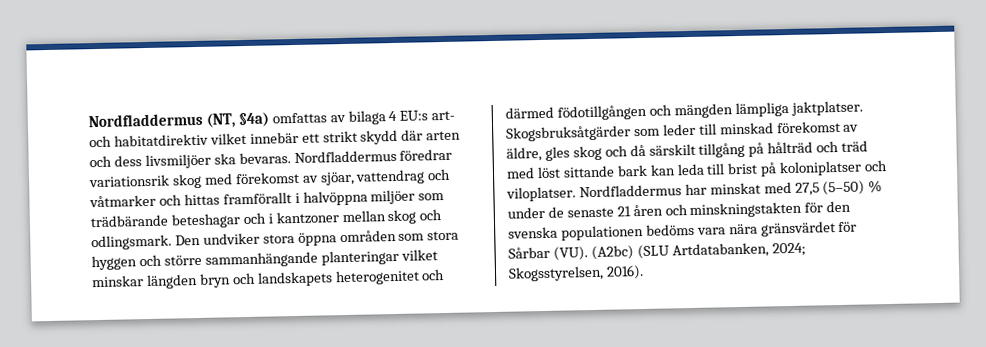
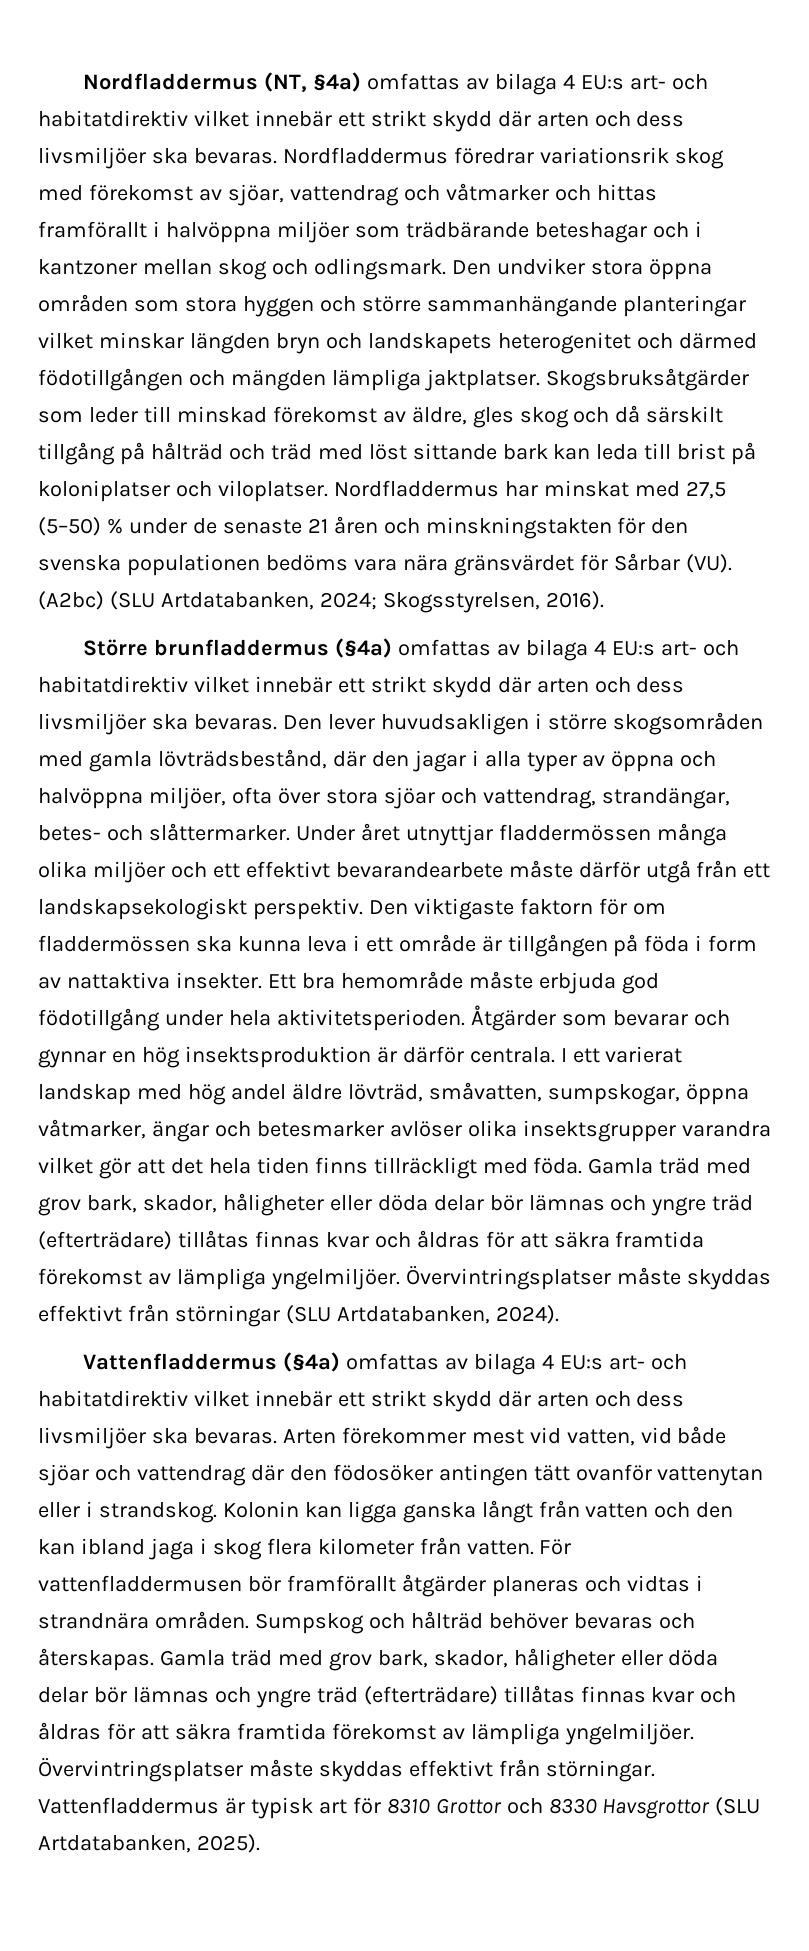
(644, 272) none -> [83,638,739,661] [38,676,685,698] [38,712,763,735] [38,749,717,772] [38,787,730,809] [38,823,727,846] [38,860,771,883] [38,898,666,920] [38,934,758,957] [38,971,659,994] [38,1005,730,1031] [38,1046,683,1068] [38,1082,749,1105] [38,1119,771,1142] [38,1157,752,1179] [38,1193,754,1216] [38,1230,705,1250] [38,1265,771,1290] [38,1304,559,1327] [83,1352,687,1375] [38,1390,685,1412] [38,1426,727,1449] [38,1464,764,1486] [38,1500,734,1523] [38,1537,572,1560] [38,1574,703,1597] [38,1611,695,1634] [38,1648,719,1671] [38,1685,737,1708] [38,1722,694,1745] [38,1757,655,1782] [38,1797,761,1819] [38,1834,260,1853] // Större brunfladdermus (§4a) omfattas av bilaga 4 EU:s art- och habitatdirektiv vilket innebär ett strikt skydd där arten och dess livsmiljöer ska bevaras. Den lever huvudsakligen i större skogsområden med gamla lövträdsbestånd, där den jagar i alla typer av öppna och halvöppna miljöer, ofta över stora sjöar och vattendrag, strandängar, betes- och slåttermarker. Under året utnyttjar fladdermössen många olika miljöer och ett effektivt bevarandearbete måste därför utgå från ett landskapsekologiskt perspektiv. Den viktigaste faktorn för om fladdermössen ska kunna leva i ett område är tillgången på föda i form av nattaktiva insekter. Ett bra hemområde måste erbjuda god födotillgång under hela aktivitetsperioden. Åtgärder som bevarar och gynnar en hög insektsproduktion är därför centrala. I ett varierat landskap med hög andel äldre lövträd, småvatten, sumpskogar, öppna våtmarker, ängar och betesmarker avlöser olika insektsgrupper varandra vilket gör att det hela tiden finns tillräckligt med föda. Gamla träd med grov bark, skador, håligheter eller döda delar bör lämnas och yngre träd (efterträdare) tillåtas finnas kvar och åldras för att säkra framtida förekomst av lämpliga yngelmiljöer. Övervintringsplatser måste skyddas effektivt från störningar (SLU Artdatabanken, 2024). // Vattenfladdermus (§4a) omfattas av bilaga 4 EU:s art- och habitatdirektiv vilket innebär ett strikt skydd där arten och dess livsmiljöer ska bevaras. Arten förekommer mest vid vatten, vid både sjöar och vattendrag där den födosöker antingen tätt ovanför vattenytan eller i strandskog. Kolonin kan ligga ganska långt från vatten och den kan ibland jaga i skog flera kilometer från vatten. För vattenfladdermusen bör framförallt åtgärder planeras och vidtas i strandnära områden. Sumpskog och hålträd behöver bevaras och återskapas. Gamla träd med grov bark, skador, håligheter eller döda delar bör lämnas och yngre träd (efterträdare) tillåtas finnas kvar och åldras för att säkra framtida förekomst av lämpliga yngelmiljöer. Övervintringsplatser måste skyddas effektivt från störningar. Vattenfladdermus är typisk art för 8310 Grottor och 8330 Havsgrottor (SLU Artdatabanken, 2025).

